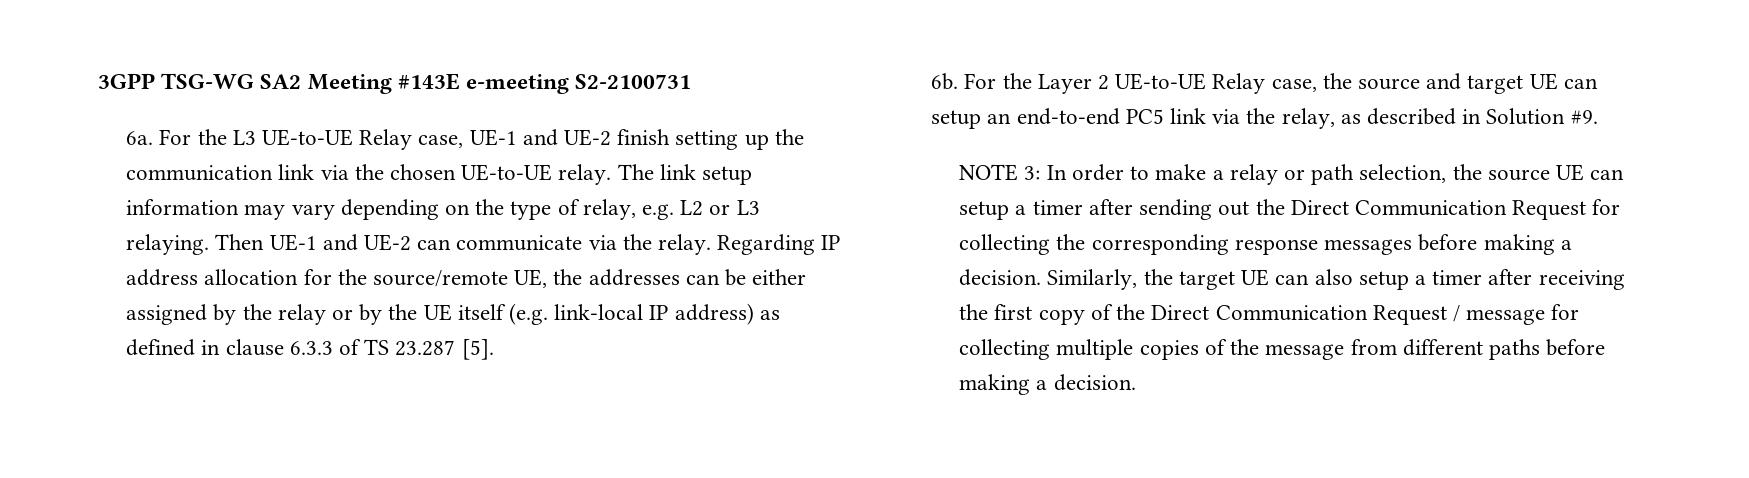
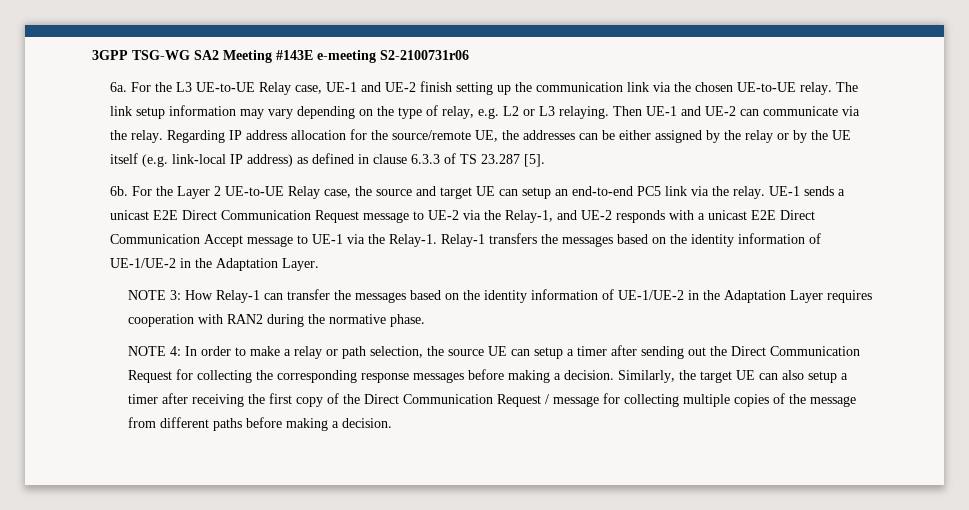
[575,74,692,89] S2-2100731 -> [380,50,469,60] S2-2100731r06
[1281,108,1598,129] [959,164,1041,181] relay, as described in Solution #9. // NOTE 3: -> [733,186,846,199] [110,210,816,223] [110,233,822,247] [110,258,320,271] [128,289,873,303] [128,314,426,327] [128,346,182,356] relay. UE-1 sends a unicast E2E Direct Communication Request message to UE-2 via the Relay-1, and UE-2 responds with a unicast E2E Direct Communication Accept message to UE-1 via the Relay-1. Relay-1 transfers the messages based on the identity information of UE-1/UE-2 in the Adaptation Layer. // NOTE 3: How Relay-1 can transfer the messages based on the identity information of UE-1/UE-2 in the Adaptation Layer requires cooperation with RAN2 during the normative phase. // NOTE 4:

